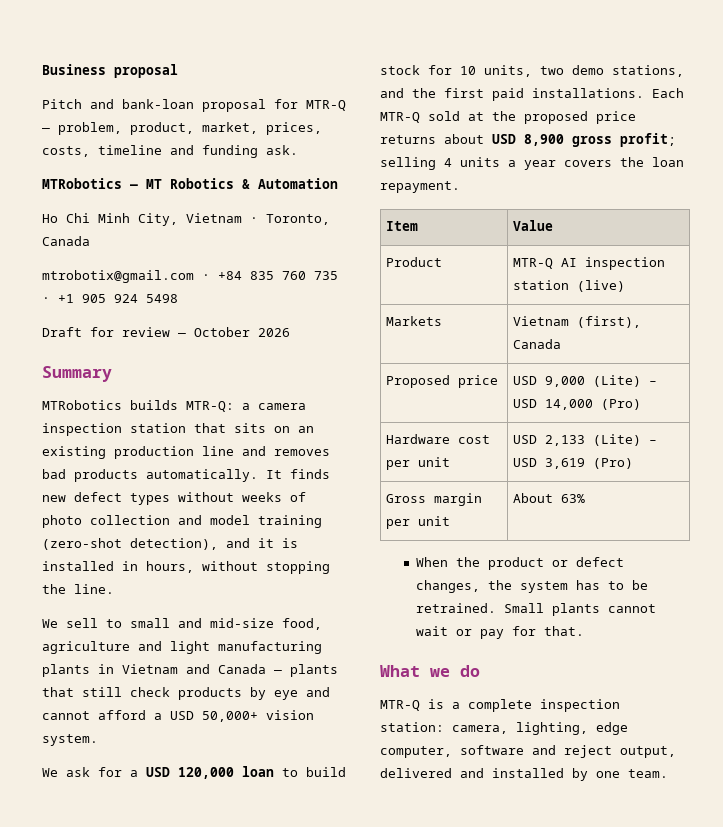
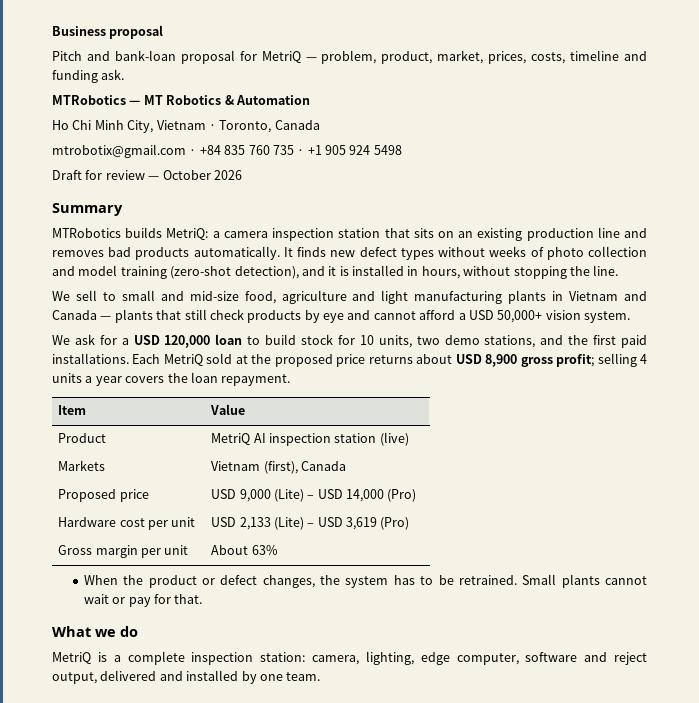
[306,100,346,111] MTR-Q -> [261,51,301,63] MetriQ
[186,401,234,412] MTR-Q: -> [166,228,209,240] MetriQ:
[380,112,420,123] MTR-Q -> [163,354,203,366] MetriQ
[513,258,554,269] MTR-Q -> [211,433,251,445] MetriQ
[380,700,420,711] MTR-Q -> [52,652,91,664] MetriQ

